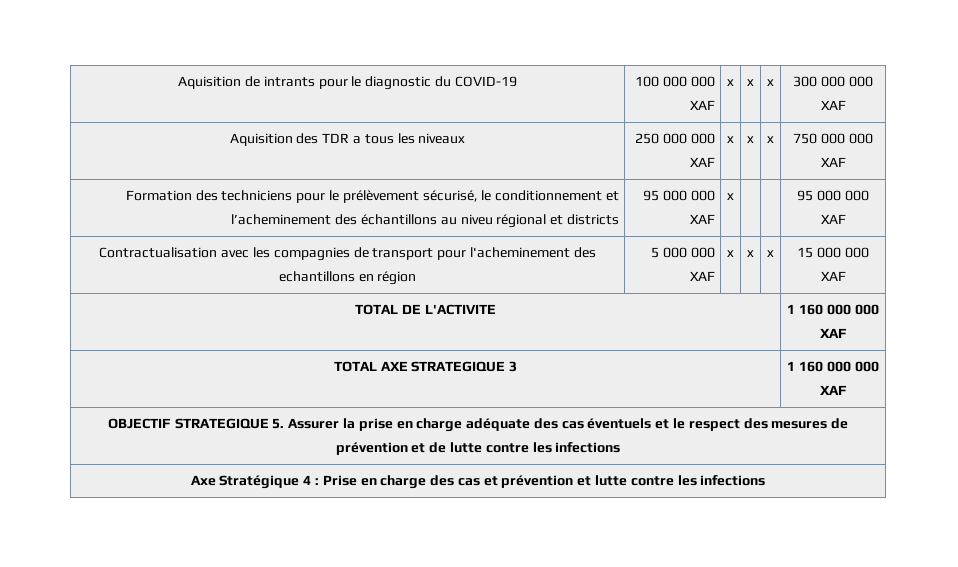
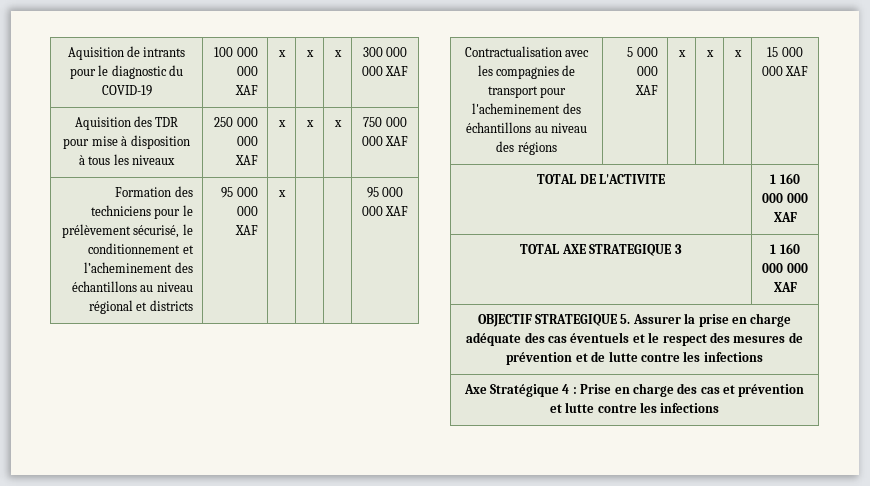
[353,136,361,144] a -> [63,135,190,149] [78,155,85,165] pour mise à disposition à
[460,214,493,225] niveu -> [156,282,193,292] niveau
[278,271,417,285] echantillons en région -> [466,122,587,133] [496,141,557,155] échantillons au niveau des régions

